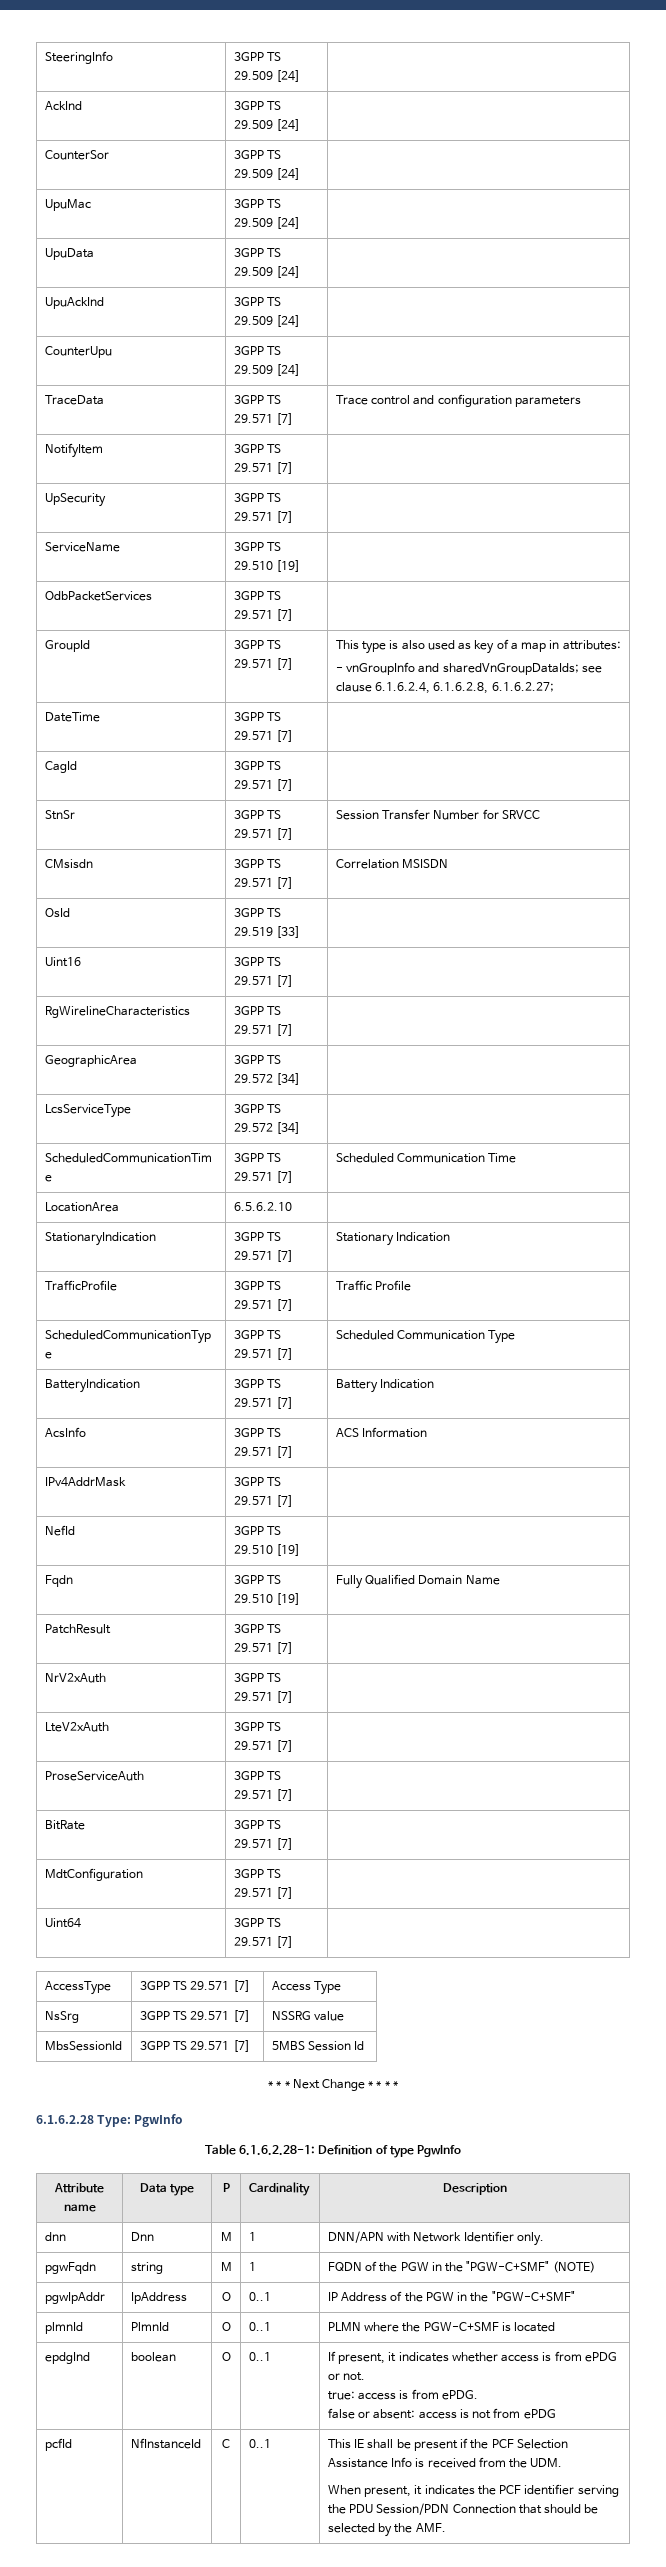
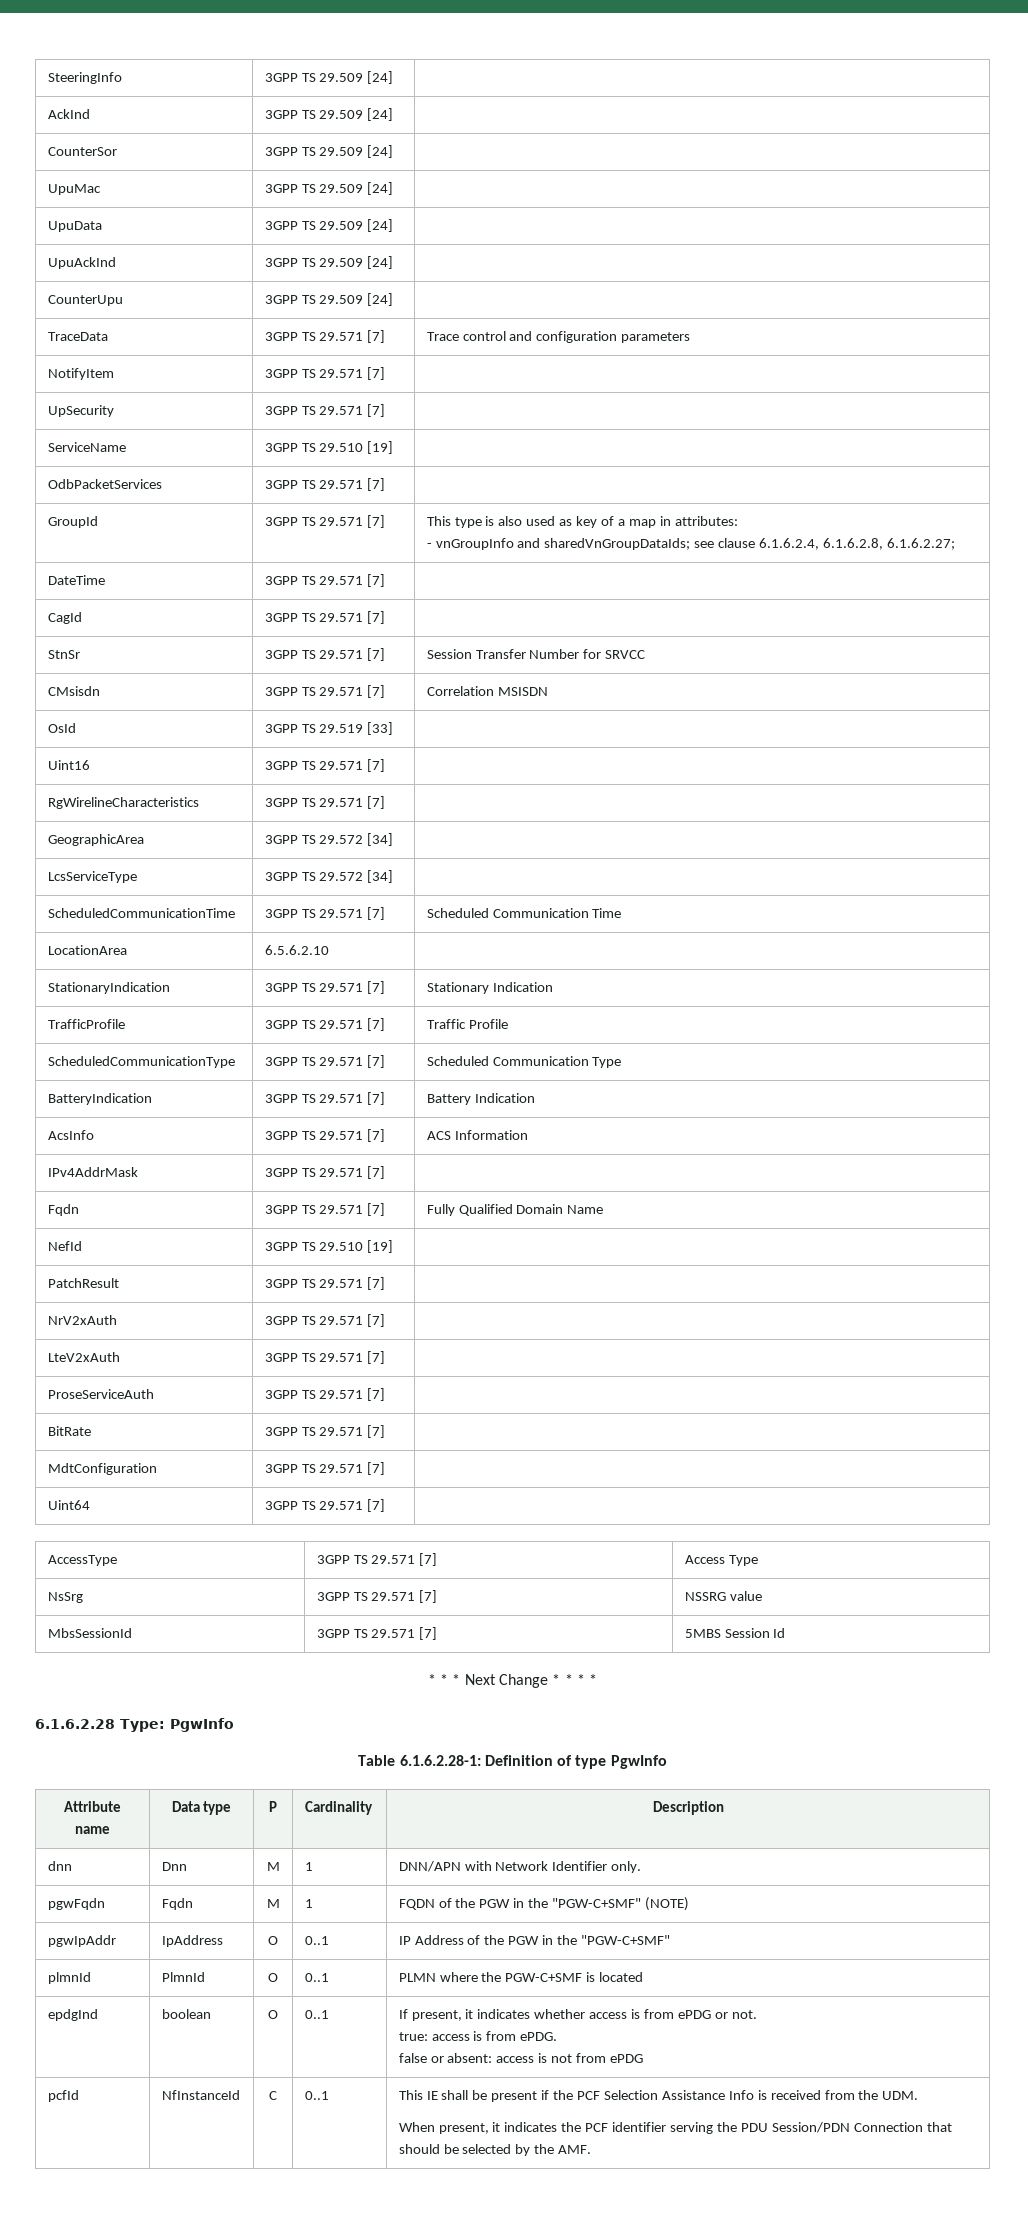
(294, 1501) none -> [47,1204,79,1216] [264,1203,386,1216] [426,1204,604,1216] // Fqdn | 3GPP TS 29.571 [7] | Fully Qualified Domain Name
[44,1575,73,1587] [233,1575,282,1584] [233,1593,301,1605] [335,1574,500,1589] // Fqdn | 3GPP TS 29.510 [19] | Fully Qualified Domain Name -> (394, 1246) none
[130,2262,163,2274] string -> [161,1898,193,1910] Fqdn

